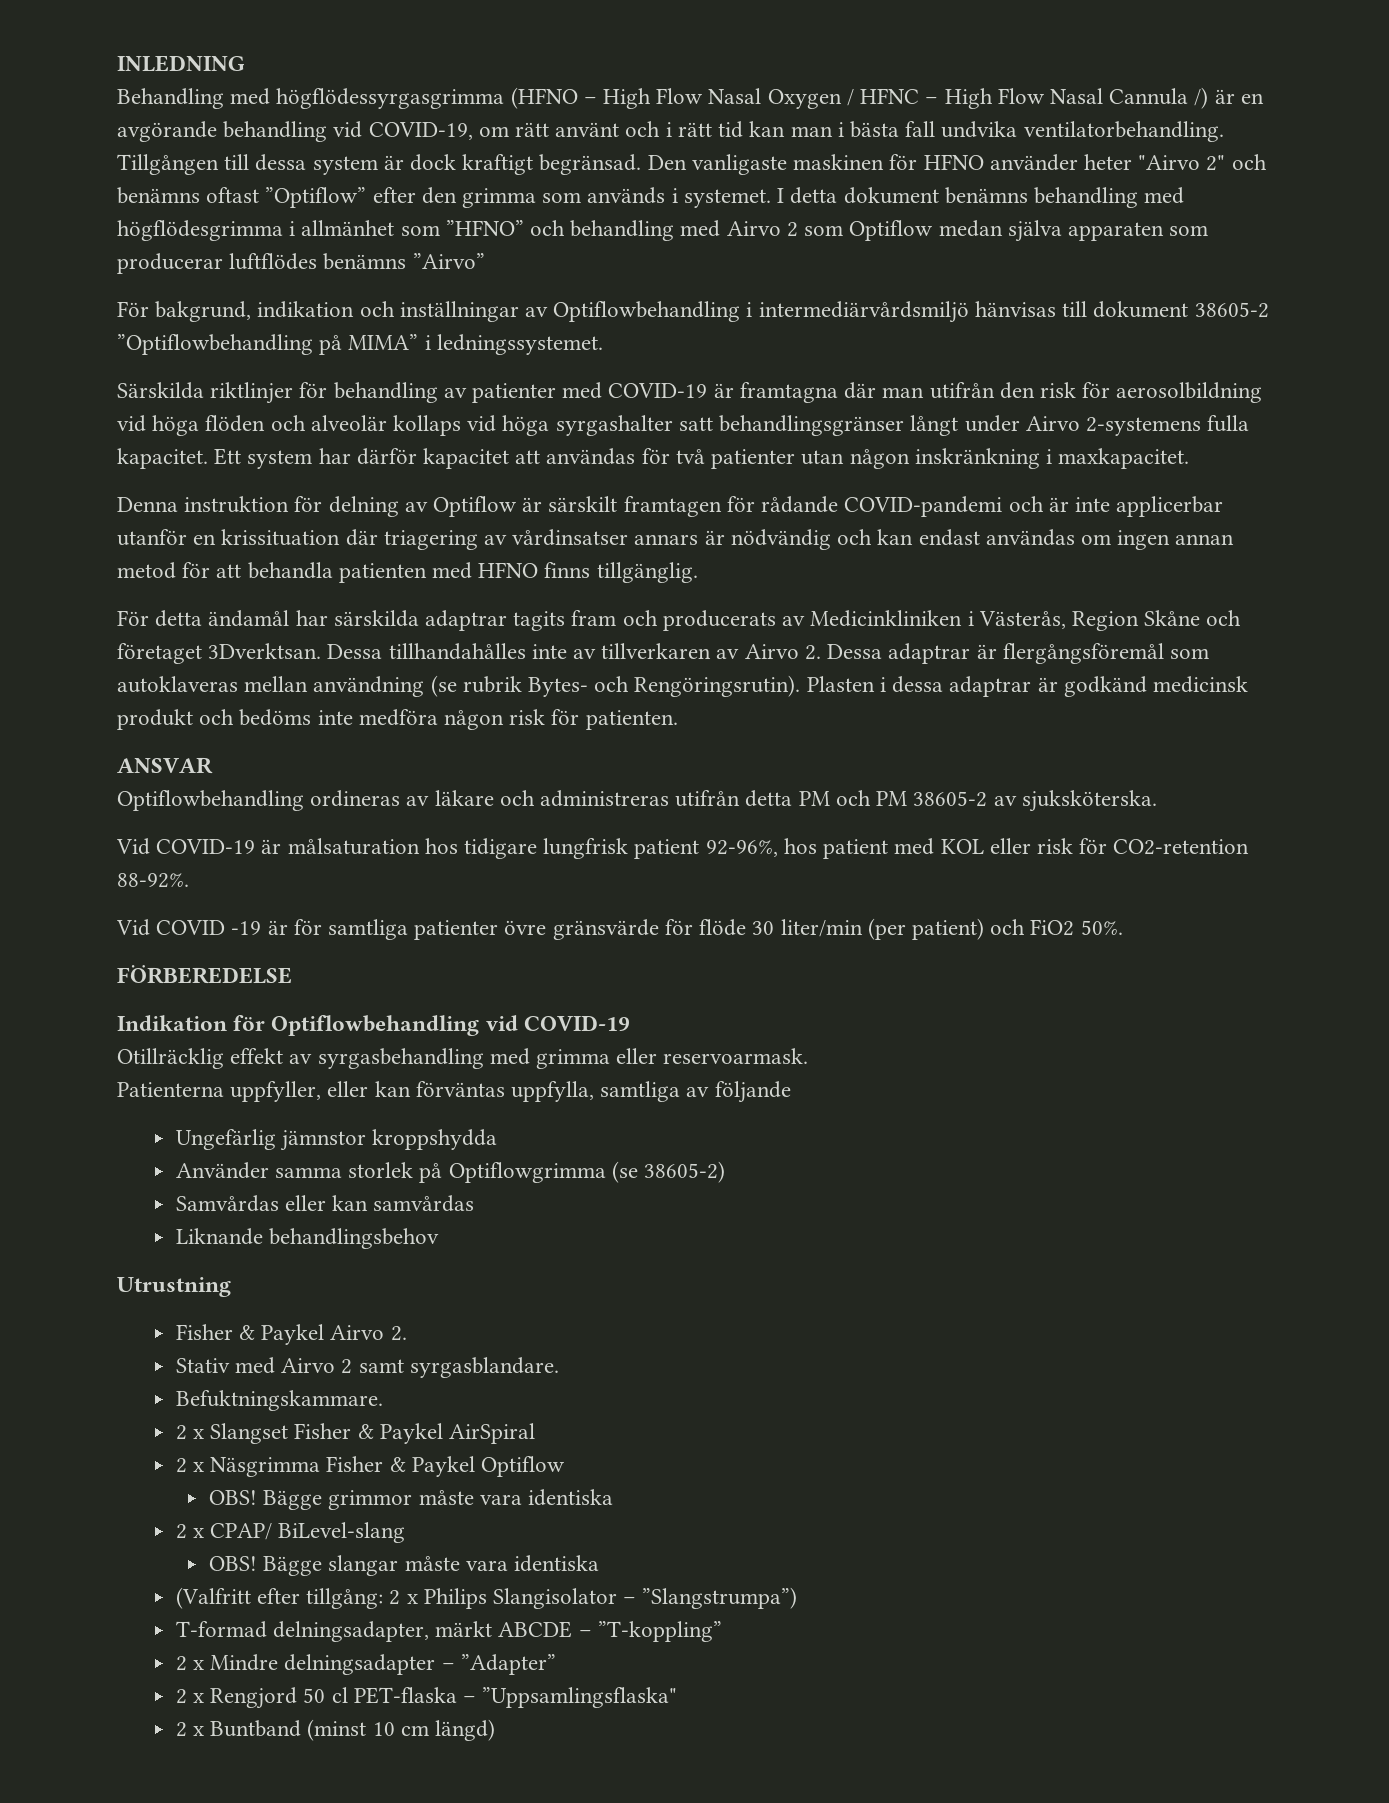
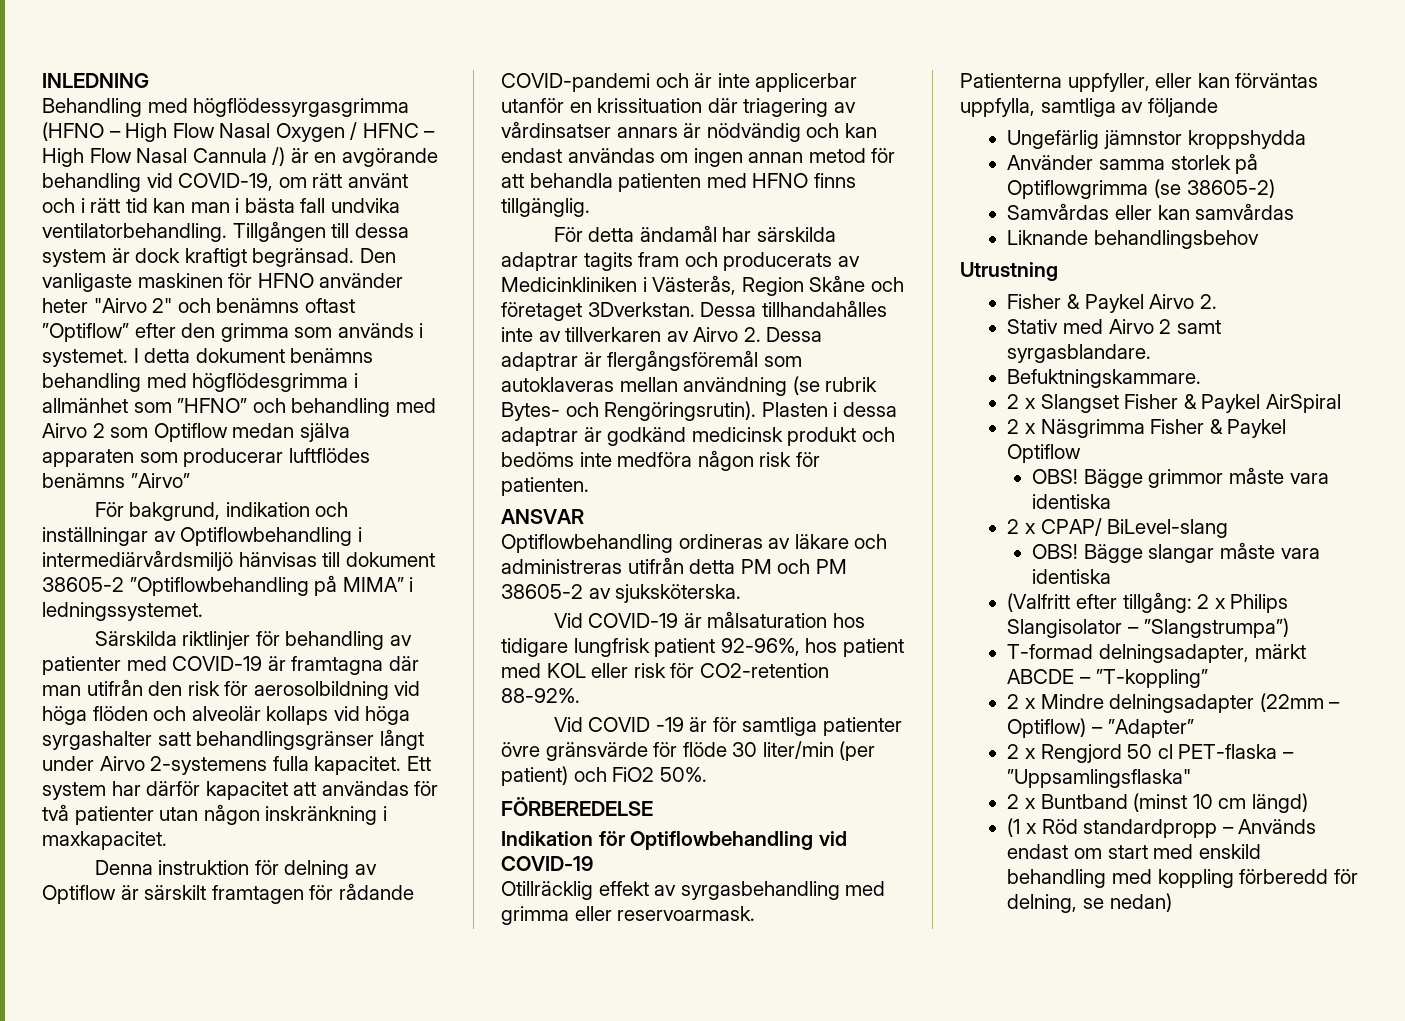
[208,643,322,659] 3Dverktsan. -> [587,302,695,317] 3Dverkstan.
(436, 1664) none -> [1259,693,1341,712] [1007,718,1087,738] (22mm – Optiflow)
(495, 1730) none -> [1007,818,1317,838] [1007,844,1261,859] [1007,869,1358,888] [1007,893,1172,913] // (1 x Röd standardpropp – Används endast om start med enskild behandling med koppling förberedd för delning, se nedan)

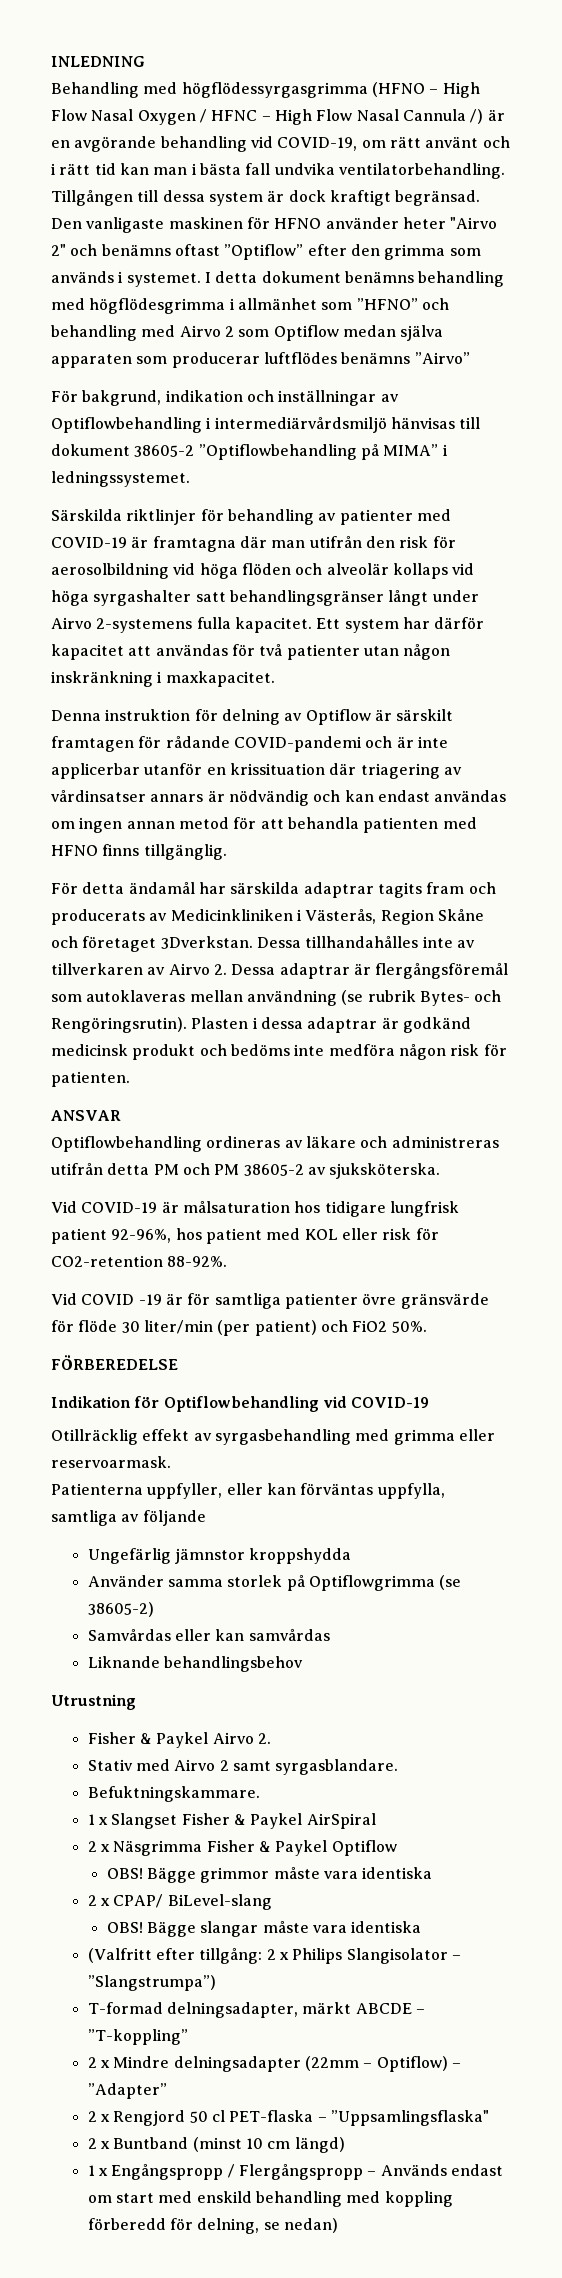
[1007,394,1020,409] 2 -> [87,1814,95,1825] 1
[1007,818,1218,838] (1 x Röd standardpropp -> [87,2164,363,2180] 1 x Engångspropp / Flergångspropp

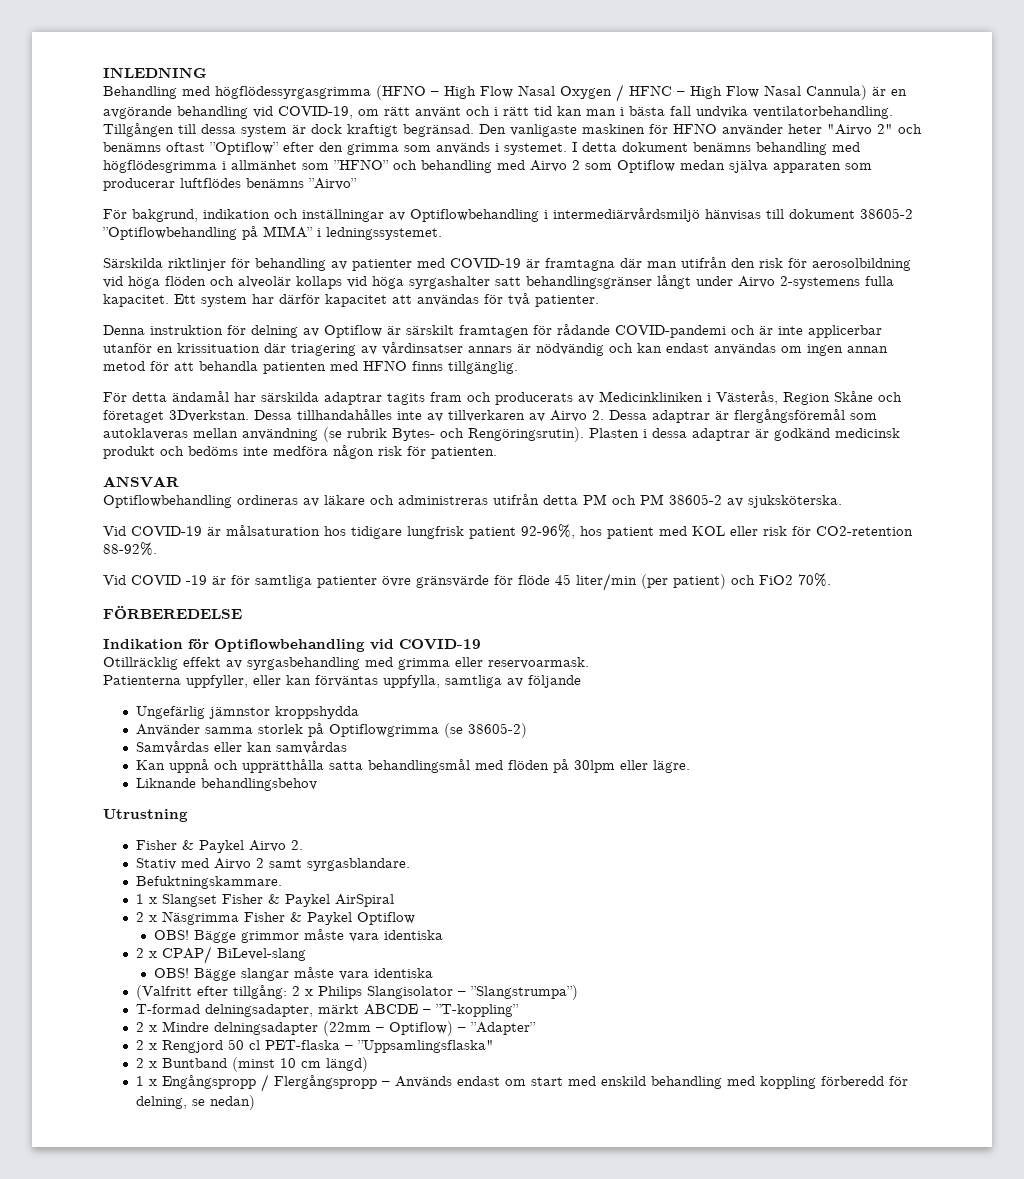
[402,109,484,124] Cannula /) -> [806,85,867,100] Cannula)
[286,644,451,660] [51,671,275,687] patienter utan någon inskränkning i maxkapacitet. -> [535,295,599,307] patienter.
[121,1321,140,1333] 30 -> [555,574,571,585] 45
[391,1321,427,1333] 50%. -> [798,573,831,587] 70%.
(330, 1635) none -> [136,759,691,773] // Kan uppnå och upprätthålla satta behandlingsmål med flöden på 30lpm eller lägre.

